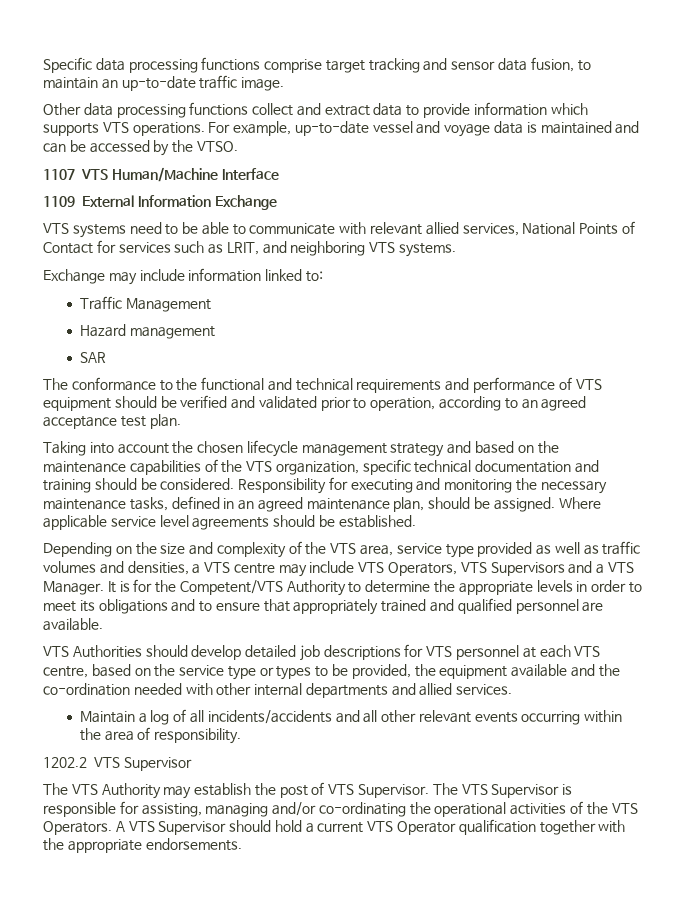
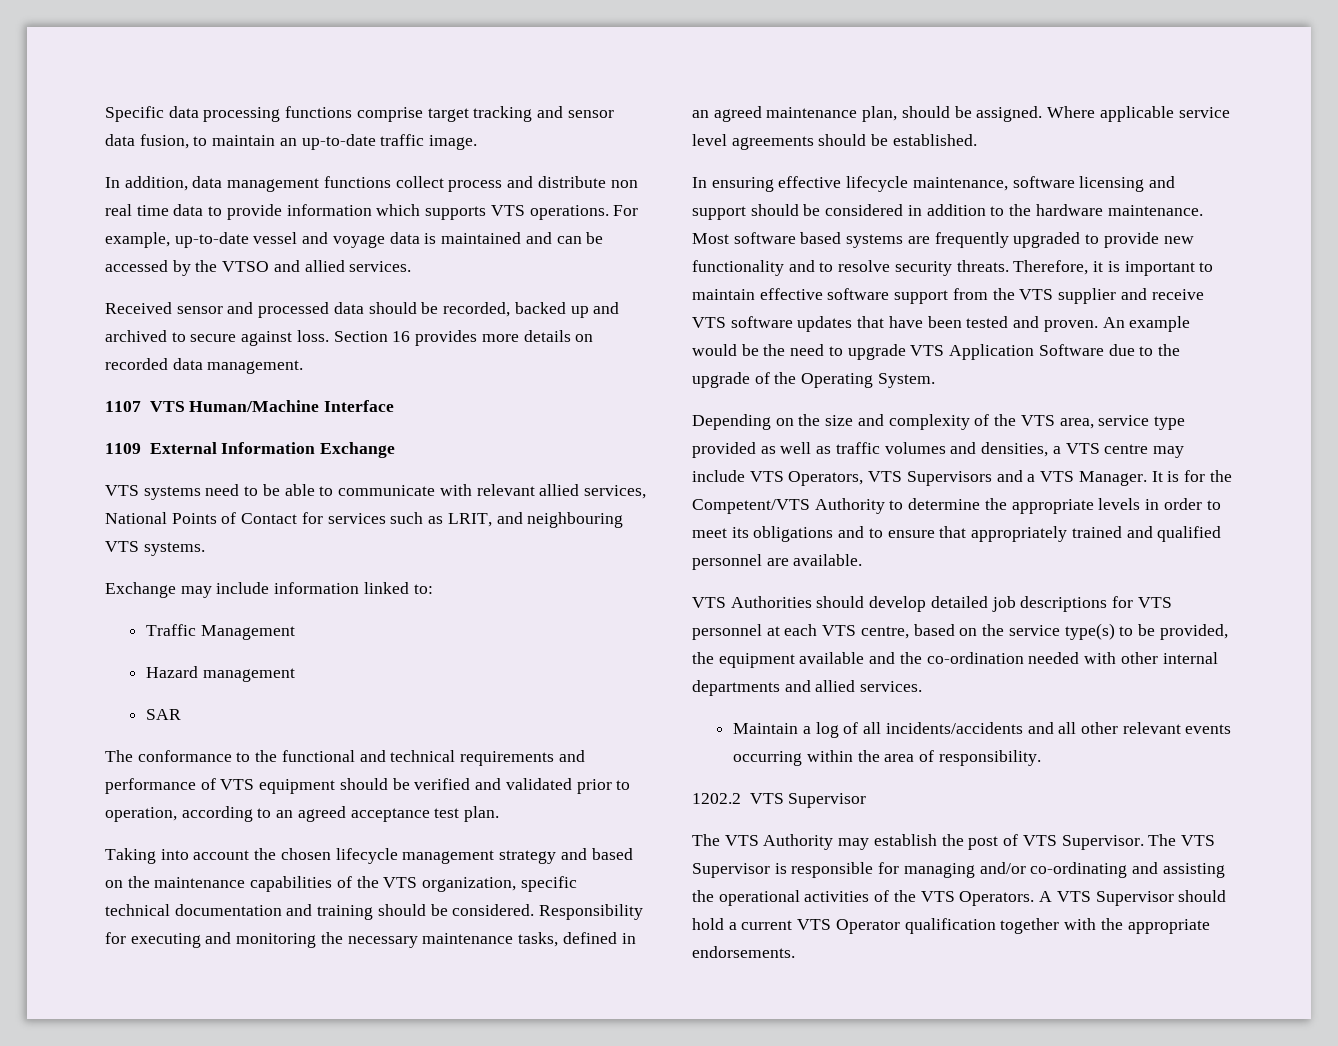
[43,102,370,118] Other data processing functions collect and extract -> [105,176,638,192] [105,204,169,216] In addition, data management functions collect process and distribute non real time
[196,141,238,152] VTSO. -> [222,260,412,272] [105,302,620,318] [105,330,594,346] [105,358,304,374] VTSO and allied services. // Received sensor and processed data should be recorded, backed up and archived to secure against loss. Section 16 provides more details on recorded data management.
[290,241,366,256] neighboring -> [527,512,624,528] neighbouring
(416, 521) none -> [692,176,1176,192] [692,204,1203,220] [692,232,1194,248] [692,260,1214,276] [692,288,1204,304] [692,316,1191,332] [692,344,1180,360] [692,372,935,388] // In ensuring effective lifecycle maintenance, software licensing and support should be considered in addition to the hardware maintenance. Most software based systems are frequently upgraded to provide new functionality and to resolve security threats. Therefore, it is important to maintain effective software support from the VTS supplier and receive VTS software updates that have been tested and proven. An example would be the need to upgrade VTS Application Software due to the upgrade of the Operating System.
[227,666,312,680] type or types -> [1064,623,1115,640] type(s)
[141,803,202,817] assisting, -> (900, 868) none
(406, 809) none -> [1132,862,1225,878] and assisting

